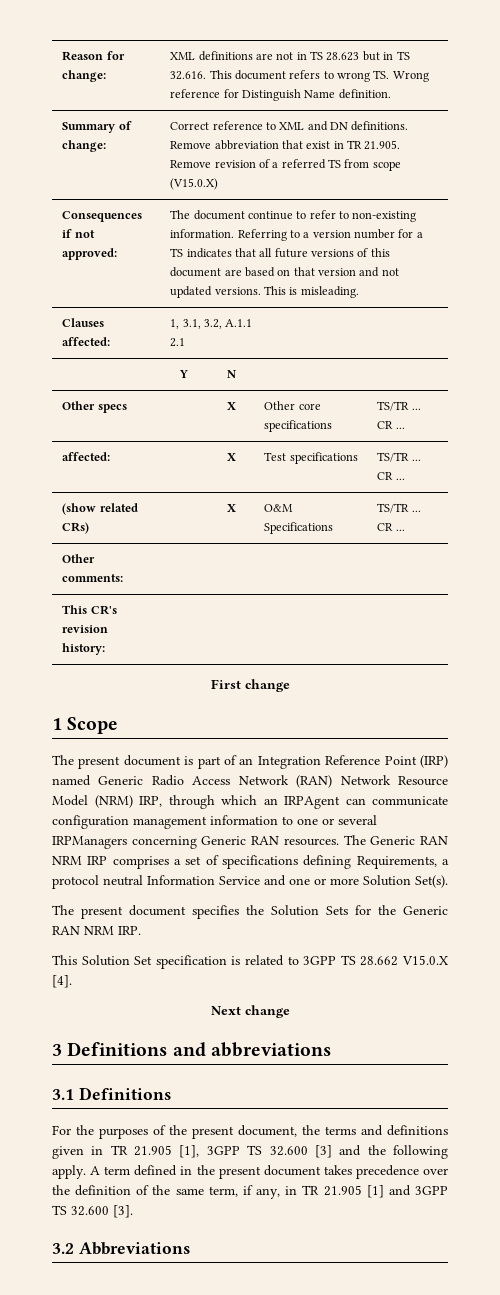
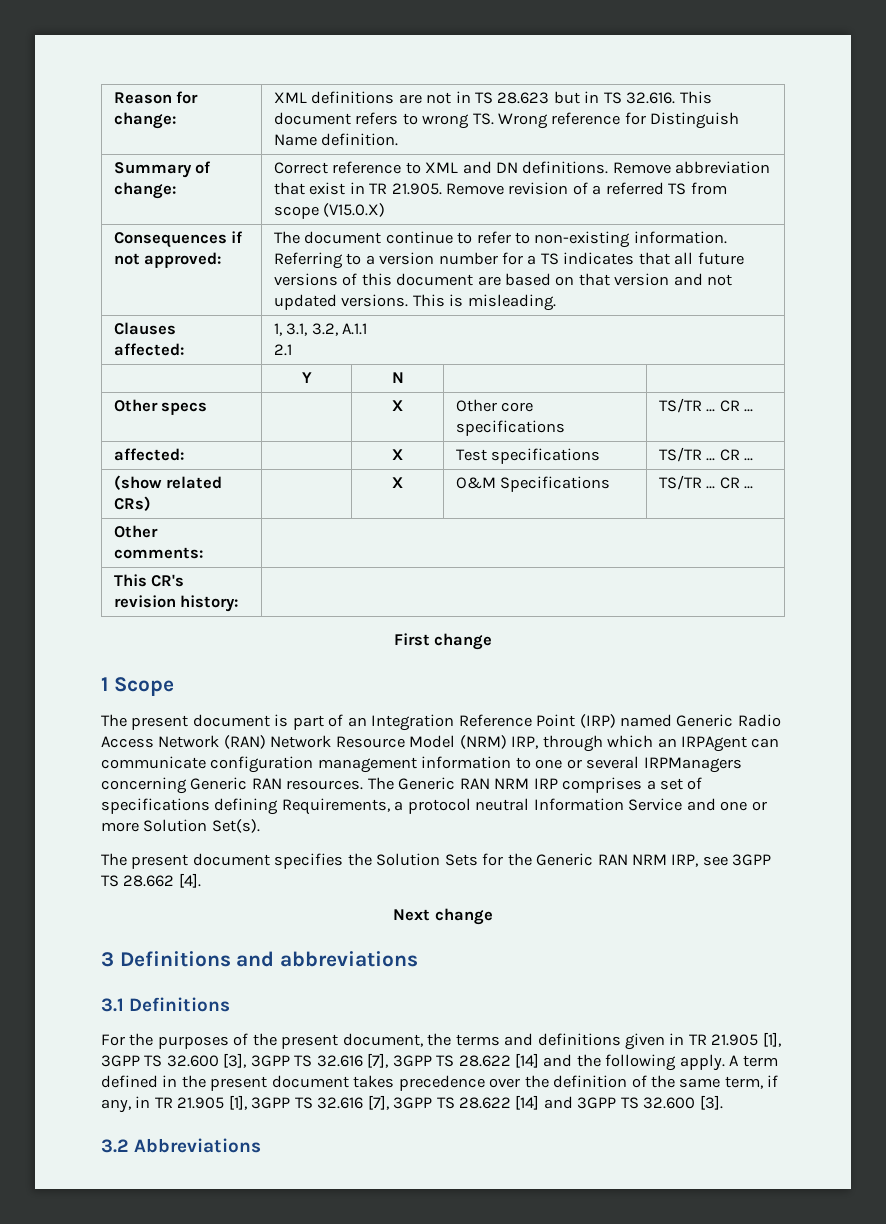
[118,926,141,935] [52,955,299,969] IRP. // This Solution Set specification is related to -> [671,854,728,867] IRP, see
[402,955,449,965] V15.0.X -> (175, 881) none
[314,1145,332,1158] [3] -> [223,1053,540,1068] [3], 3GPP TS 32.616 [7], 3GPP TS 28.622 [14]
[366,1185,384,1198] [1] -> [228,1095,540,1110] [1], 3GPP TS 32.616 [7], 3GPP TS 28.622 [14]

